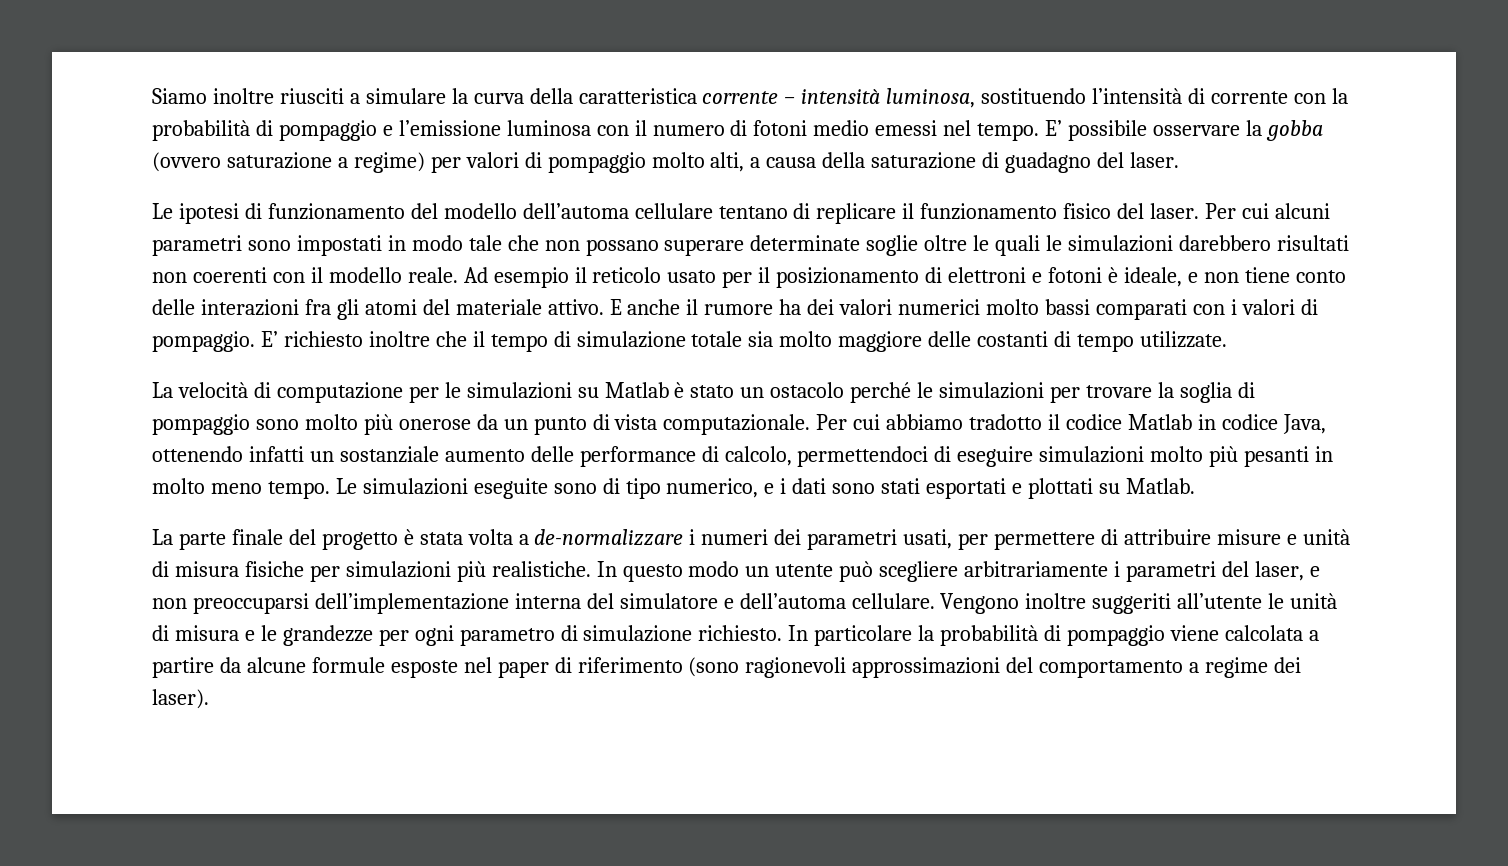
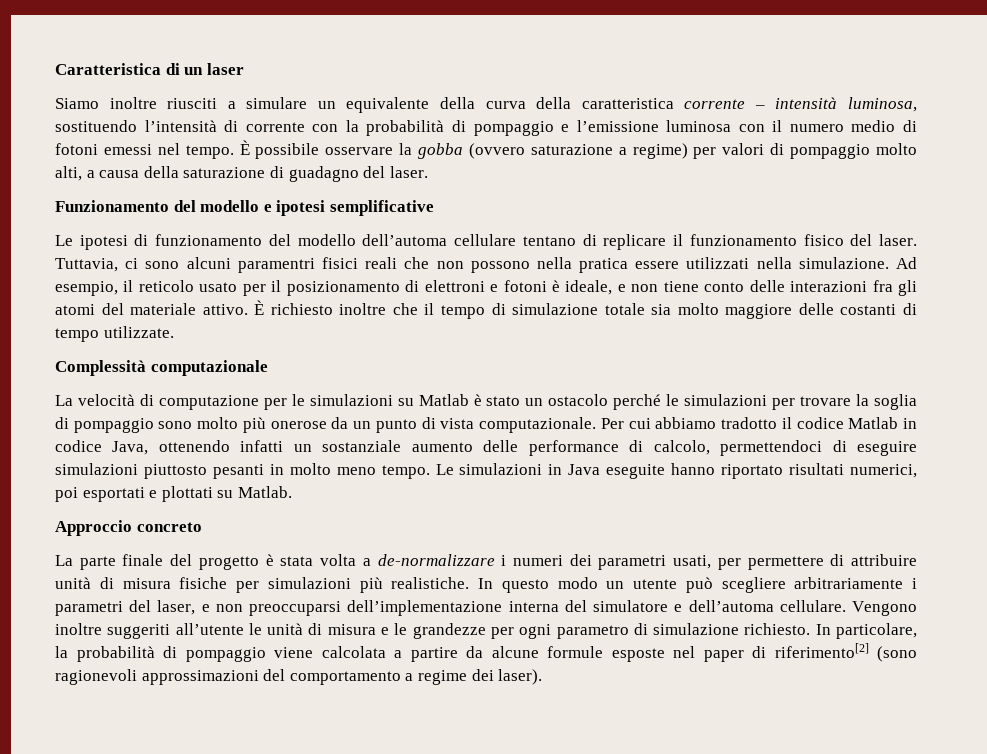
(152, 96) none -> [55,63,244,75] Caratteristica di un laser //
[451,88,468,104] la -> [317,97,475,113] un equivalente della
(725, 130) none -> [851,120,896,132] medio
[813,120,870,136] medio -> (98, 149) none
[1045,120,1063,136] E’ -> [239,140,250,155] È
(1179, 160) none -> [55,200,434,216] // Funzionamento del modello e ipotesi semplificative
[1205,203,1330,219] [152,235,1349,256] [152,267,569,288] Per cui alcuni parametri sono impostati in modo tale che non possano superare determinate soglie oltre le quali le simulazioni darebbero risultati non coerenti con il modello reale. Ad esempio -> [55,257,917,273] [55,281,118,296] Tuttavia, ci sono alcuni paramentri fisici reali che non possono nella pratica essere utilizzati nella simulazione. Ad esempio,
[609,299,1318,320] [152,331,278,352] E anche il rumore ha dei valori numerici molto bassi comparati con i valori di pompaggio. E’ -> [254,300,265,315] È
(1227, 339) none -> [55,360,268,376] // Complessità computazionale
[1150,446,1239,467] molto più -> [143,464,207,479] piuttosto
[473,478,921,499] eseguite sono di tipo numerico, e i dati sono stati -> [548,463,917,479] [55,487,78,502] in Java eseguite hanno riportato risultati numerici, poi
(1195, 486) none -> [55,520,202,536] // Approccio concreto
[1216,529,1297,545] misure e -> (917, 560) none
[814,625,913,646] particolare -> [835,623,917,639] particolare,
[577,657,683,673] riferimento -> [774,643,869,658] riferimento[2]

